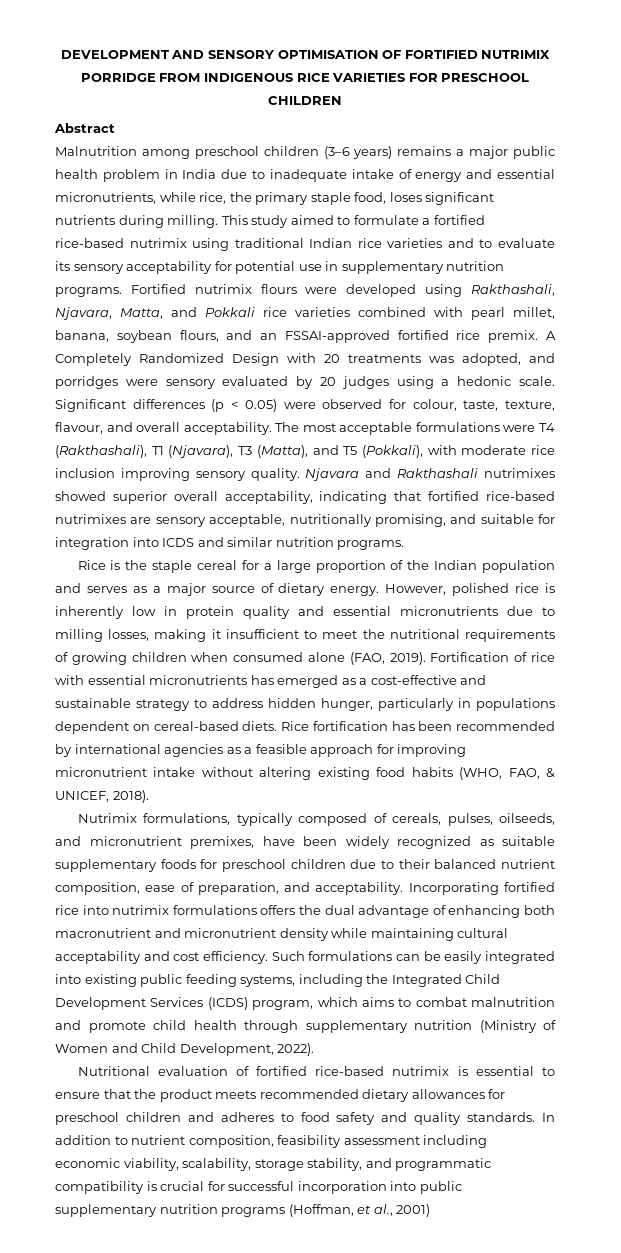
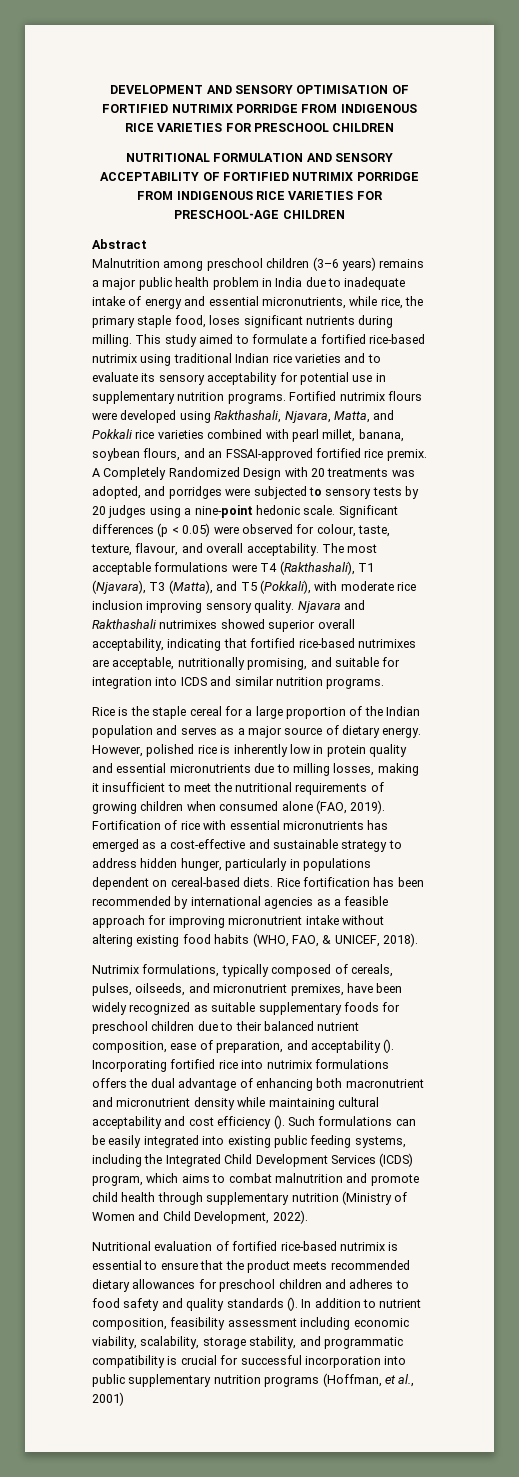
(342, 100) none -> [125,153,394,162] [100,172,419,181] [137,191,383,200] [174,210,345,219] // NUTRITIONAL FORMULATION AND SENSORY ACCEPTABILITY OF FORTIFIED NUTRIMIX PORRIDGE FROM INDIGENOUS RICE VARIETIES FOR PRESCHOOL-AGE CHILDREN
[165,376,289,389] sensory evaluated -> [253,486,402,499] subjected to sensory tests
(450, 382) none -> [194,505,253,518] nine-point
[155,517,206,527] sensory -> (109, 663) none
[315,882,404,895] acceptability. -> [310,1039,395,1053] acceptability ().
[202,951,268,964] efficiency. -> [217,1115,285,1129] efficiency ().
[467,1112,536,1122] standards. -> [226,1297,298,1311] standards ().

